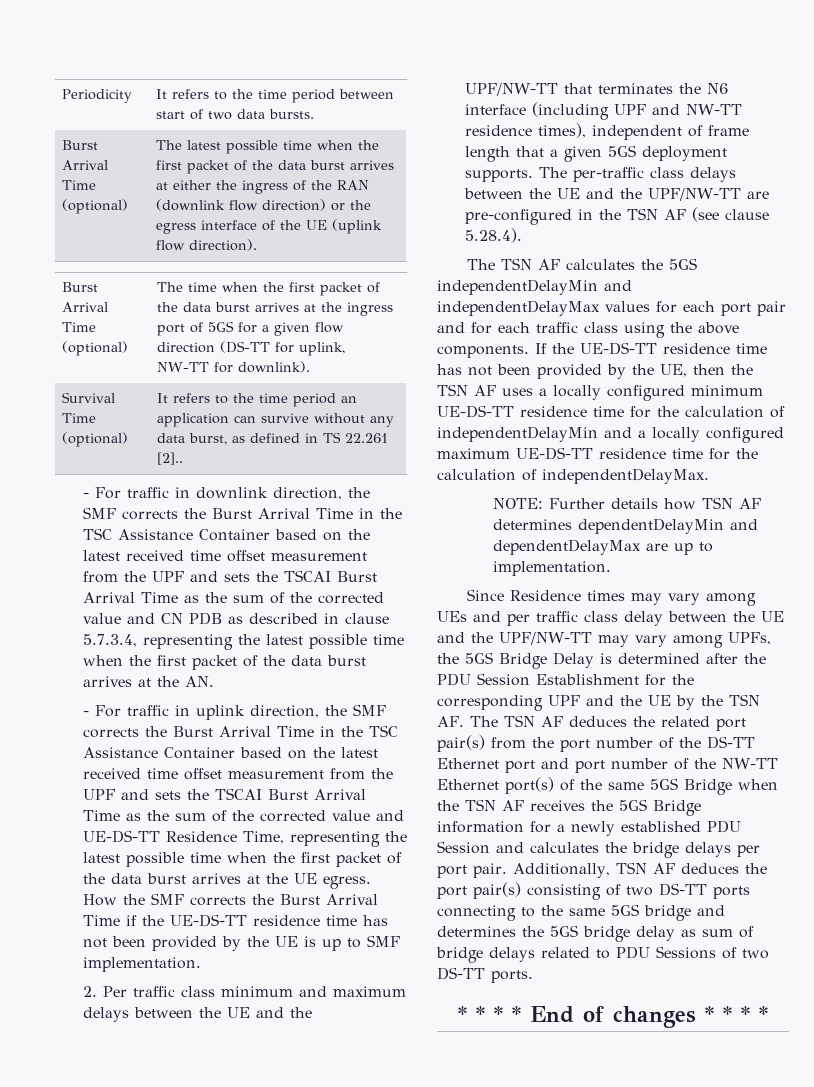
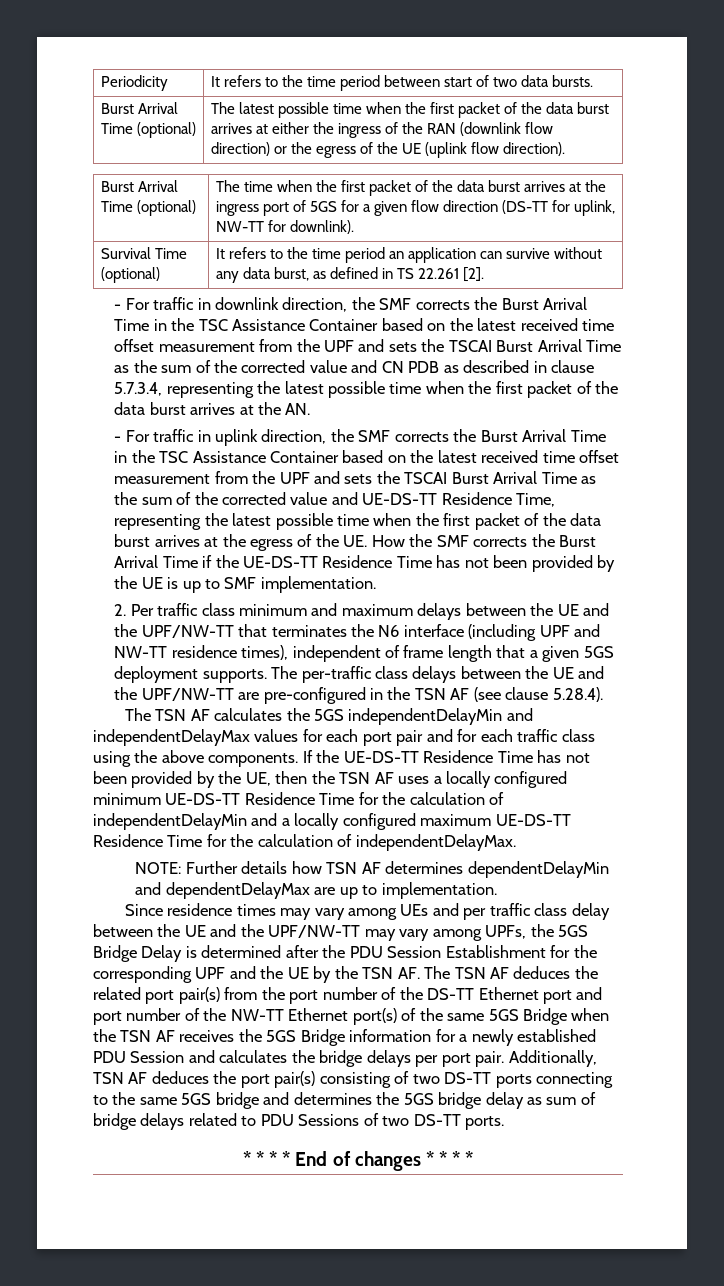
[201,220,258,230] interface -> (356, 152) none
[157,452,184,465] [2].. -> [463,267,485,282] [2].
[293,873,371,889] UE egress. -> [249,534,368,551] egress of the UE.
[252,915,357,926] residence time -> [322,555,432,568] Residence Time
[663,343,767,354] residence time -> [423,750,533,763] Residence Time
[520,406,624,417] residence time -> [244,792,355,805] Residence Time
[599,448,703,459] residence time -> [93,834,203,847] Residence Time
[510,590,582,601] Residence -> [167,903,233,916] residence

